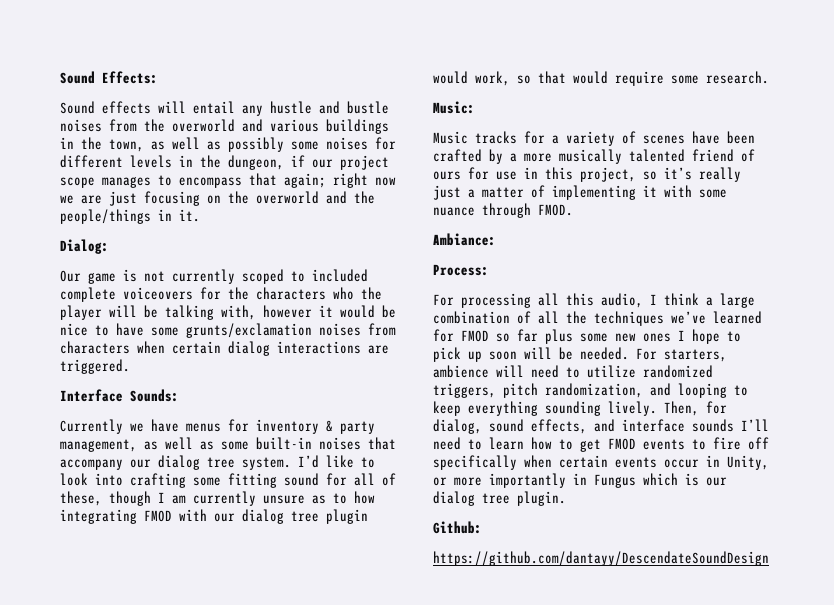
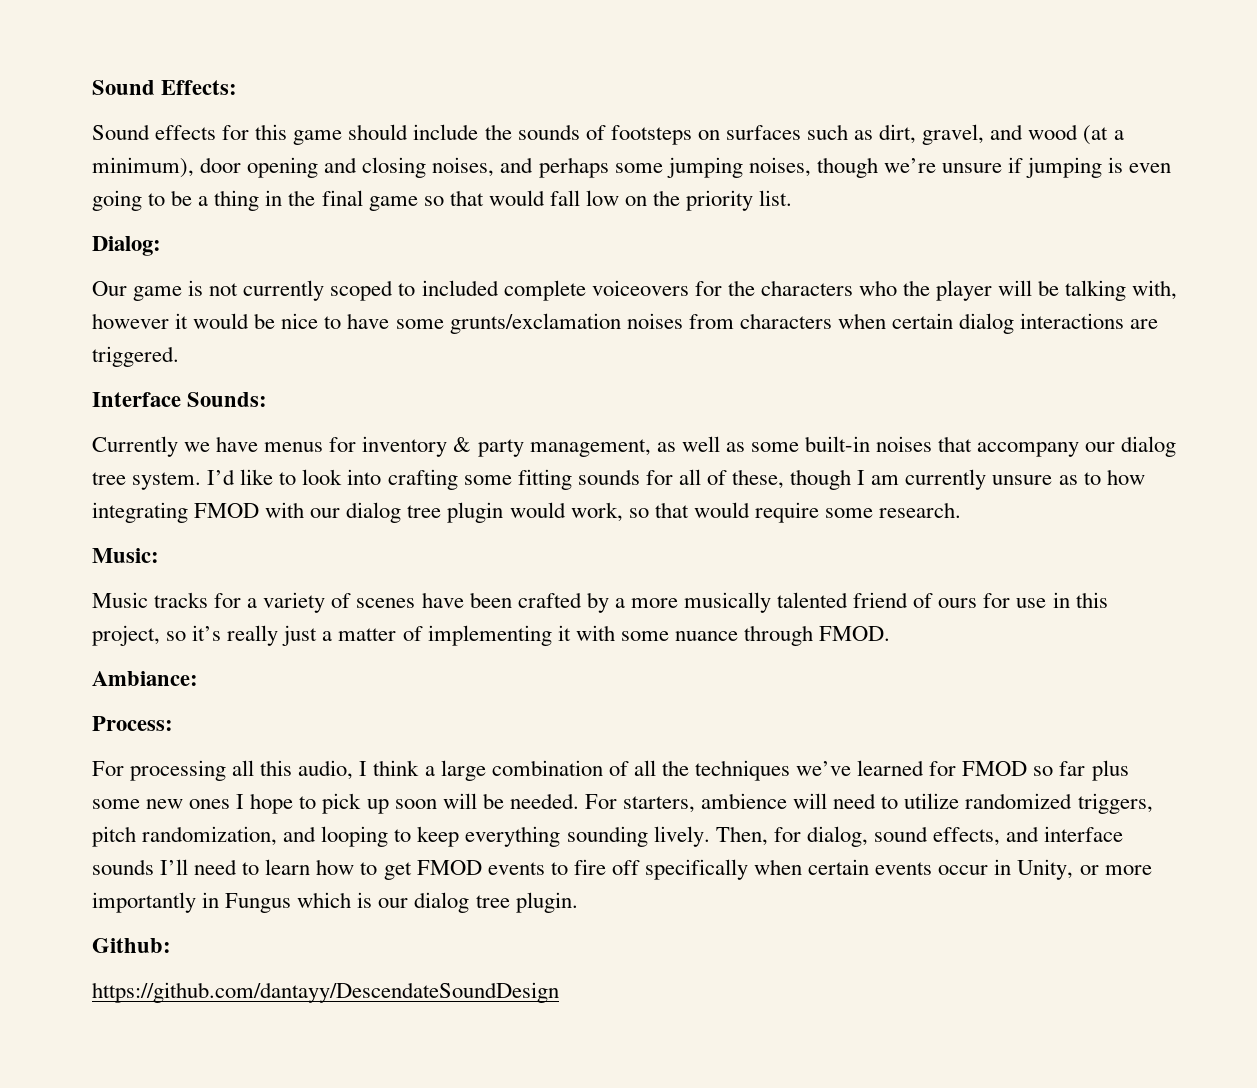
[158,101,389,116] [60,119,389,134] [60,137,396,152] [60,155,389,170] [60,173,396,188] [60,191,375,206] [60,209,200,224] will entail any hustle and bustle noises from the overworld and various buildings in the town, as well as possibly some noises for different levels in the dungeon, if our project scope manages to encompass that again; right now we are just focusing on the overworld and the people/things in it. -> [222,124,1124,145] [92,157,1172,178] [92,190,793,211] for this game should include the sounds of footsteps on surfaces such as dirt, gravel, and wood (at a minimum), door opening and closing noises, and perhaps some jumping noises, though we’re unsure if jumping is even going to be a thing in the final game so that would fall low on the priority list.
[284,473,319,486] sound -> [577,469,640,485] sounds

